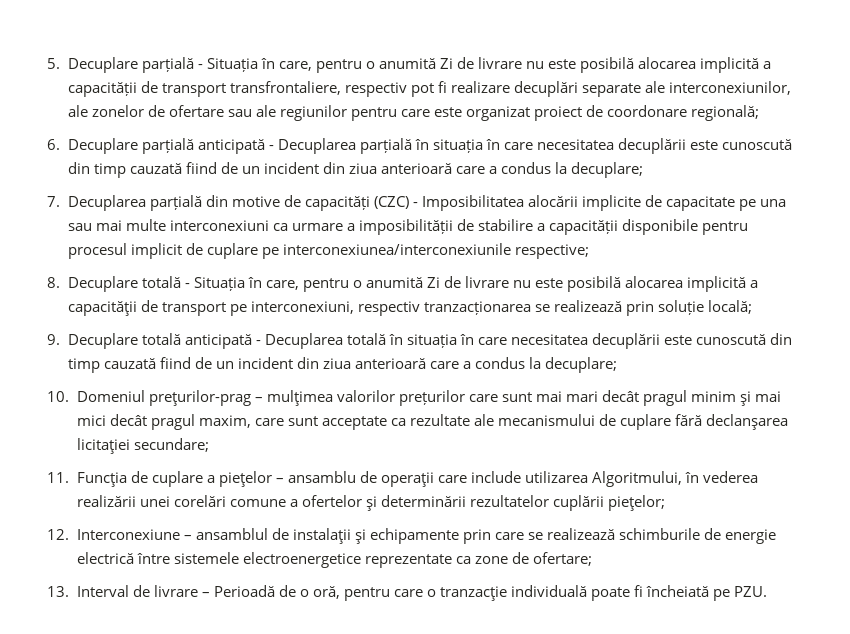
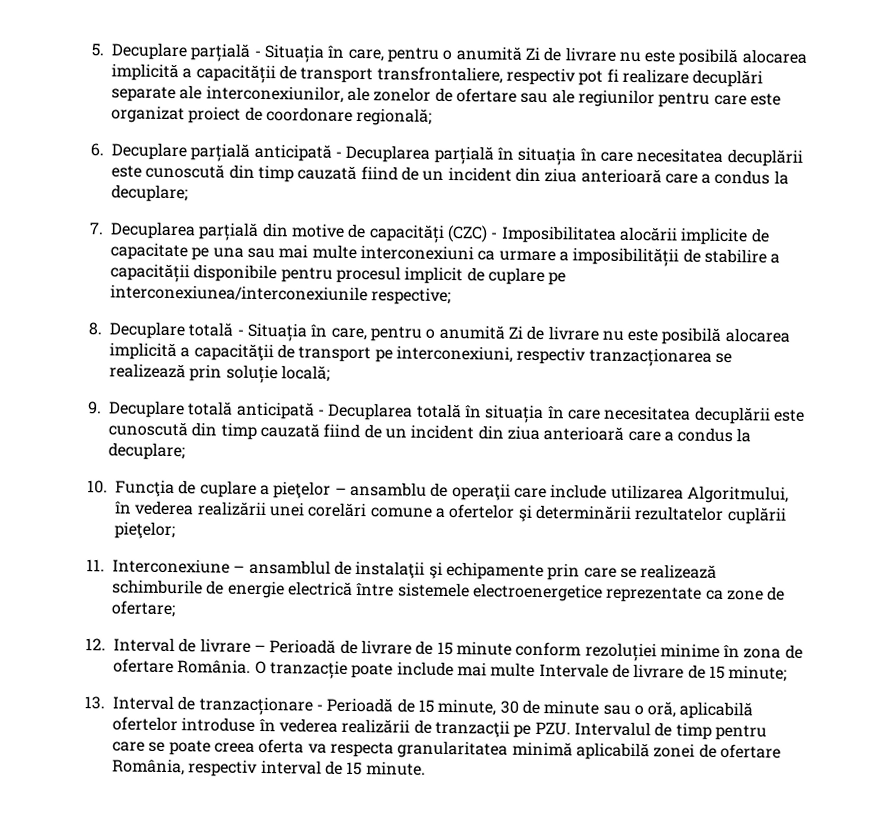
[76,390,782,406] [76,414,789,430] [76,438,209,454] [47,472,69,483] Domeniul preţurilor-prag – mulţimea valorilor prețurilor care sunt mai mari decât pragul minim şi mai mici decât pragul maxim, care sunt acceptate ca rezultate ale mecanismului de cuplare fără declanşarea licitaţiei secundare; // 11. -> (108, 487) none
[47,529,69,540] 12. -> [86,559,105,572] 11.
[47,586,69,597] 13. -> [85,638,106,651] 12.
[299,585,768,601] o oră, pentru care o tranzacţie individuală poate fi încheiată pe PZU. -> [360,640,803,662] [113,658,788,682] [84,695,754,720] [112,716,767,741] [112,738,781,761] [112,758,426,777] livrare de 15 minute conform rezoluției minime în zona de ofertare România. O tranzacție poate include mai multe Intervale de livrare de 15 minute; // 13. Interval de tranzacționare - Perioadă de 15 minute, 30 de minute sau o oră, aplicabilă ofertelor introduse în vederea realizării de tranzacţii pe PZU. Intervalul de timp pentru care se poate creea oferta va respecta granularitatea minimă aplicabilă zonei de ofertare România, respectiv interval de 15 minute.

